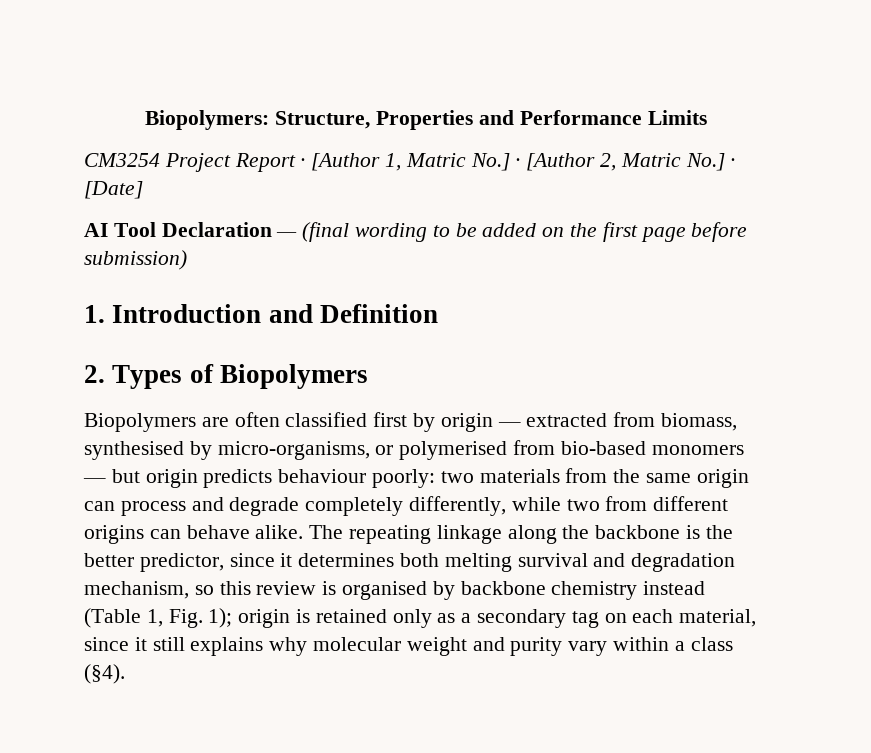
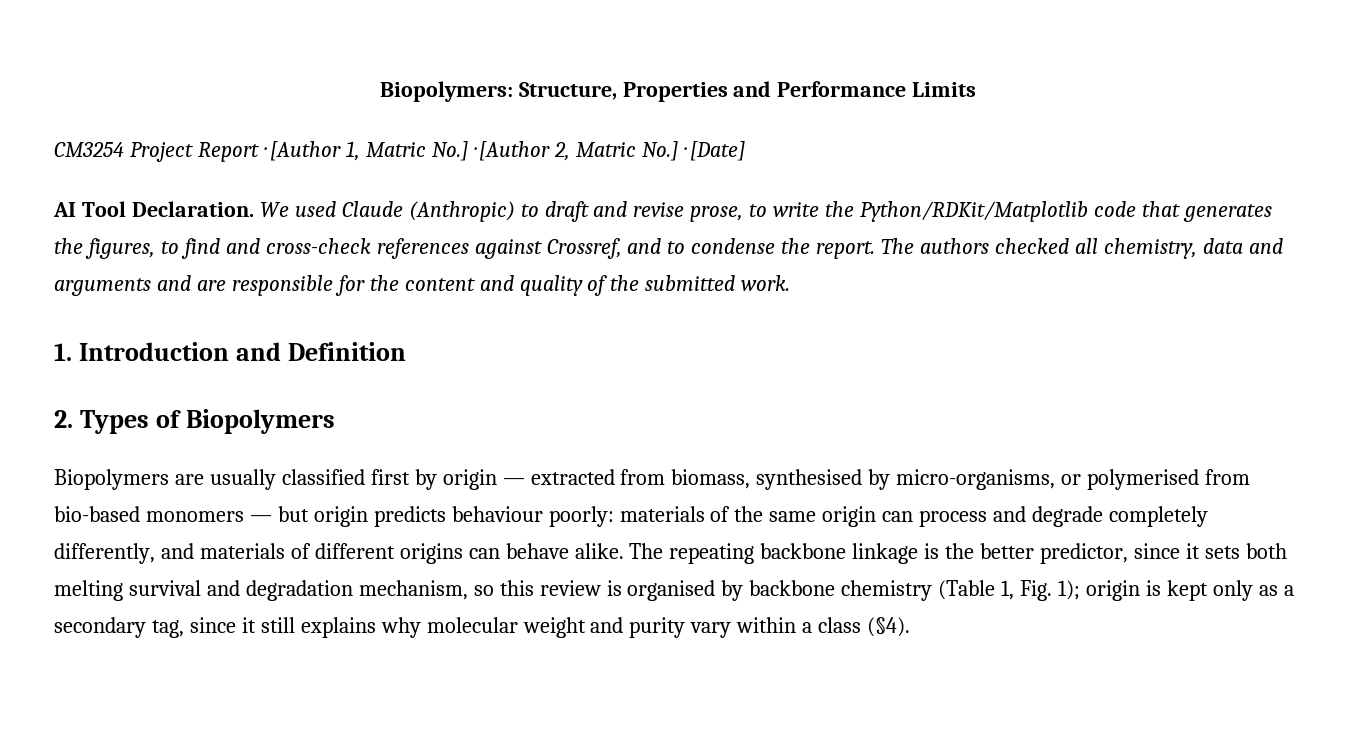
[161,222,748,242] [84,250,187,270] Declaration — (final wording to be added on the first page before submission) -> [131,201,1272,222] [54,238,1283,259] [54,275,791,296] Declaration. We used Claude (Anthropic) to draft and revise prose, to write the Python/RDKit/Matplotlib code that generates the figures, to find and cross-check references against Crossref, and to condense the report. The authors checked all chemistry, data and arguments and are responsible for the content and quality of the submitted work.
[234,412,280,427] often -> [209,469,276,490] usually
[440,468,608,483] two materials from -> [619,506,731,522] materials of
[511,496,648,511] while two from -> [160,543,311,559] and materials of
[436,525,681,544] linkage along the backbone -> [760,543,919,564] backbone linkage
[298,553,395,567] determines -> [1204,546,1240,559] sets
[643,581,706,595] instead -> (933, 590) none
[315,609,387,623] retained -> [1166,580,1208,601] kept
[571,609,757,628] tag on each material, -> [151,620,184,638] tag,

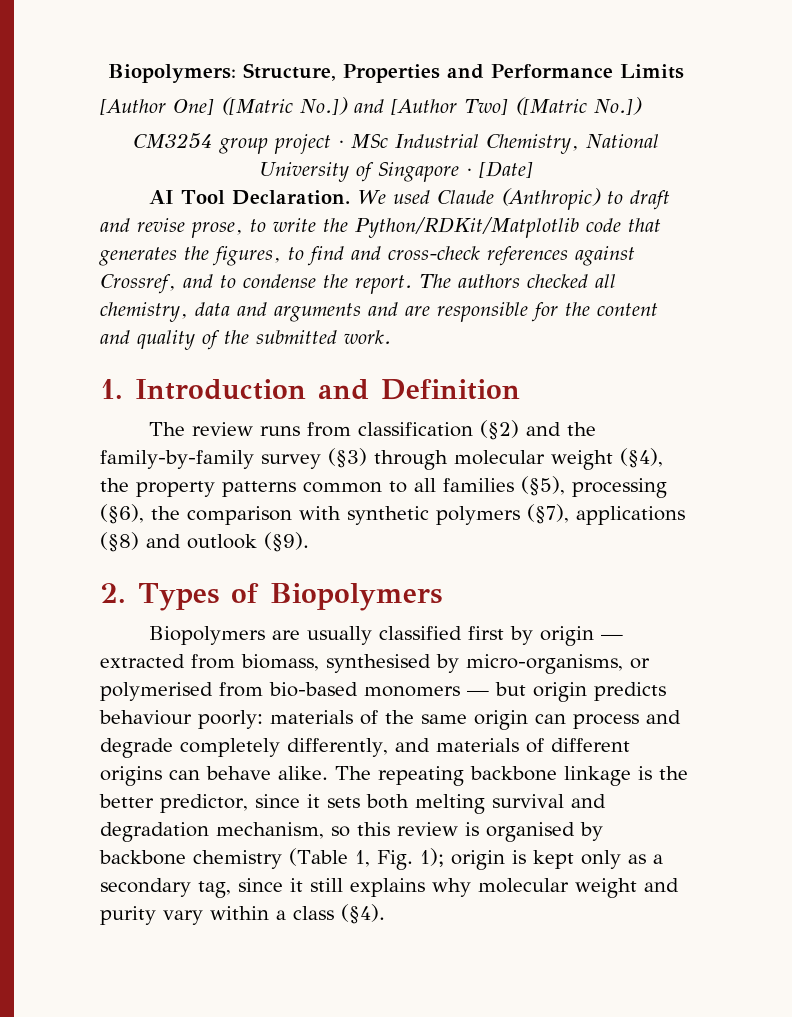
[54,141,679,162] CM3254 Project Report · [Author 1, Matric No.] · [Author 2, Matric No.] -> [100,97,642,115] [133,133,659,154] [259,162,459,182] [Author One] ([Matric No.]) and [Author Two] ([Matric No.]) // CM3254 group project · MSc Industrial Chemistry, National University of Singapore
(406, 351) none -> [149,420,597,440] [100,448,663,470] [100,476,667,498] [100,504,685,525] [100,532,309,552] // The review runs from classification (§2) and the family-by-family survey (§3) through molecular weight (§4), the property patterns common to all families (§5), processing (§6), the comparison with synthetic polymers (§7), applications (§8) and outlook (§9).

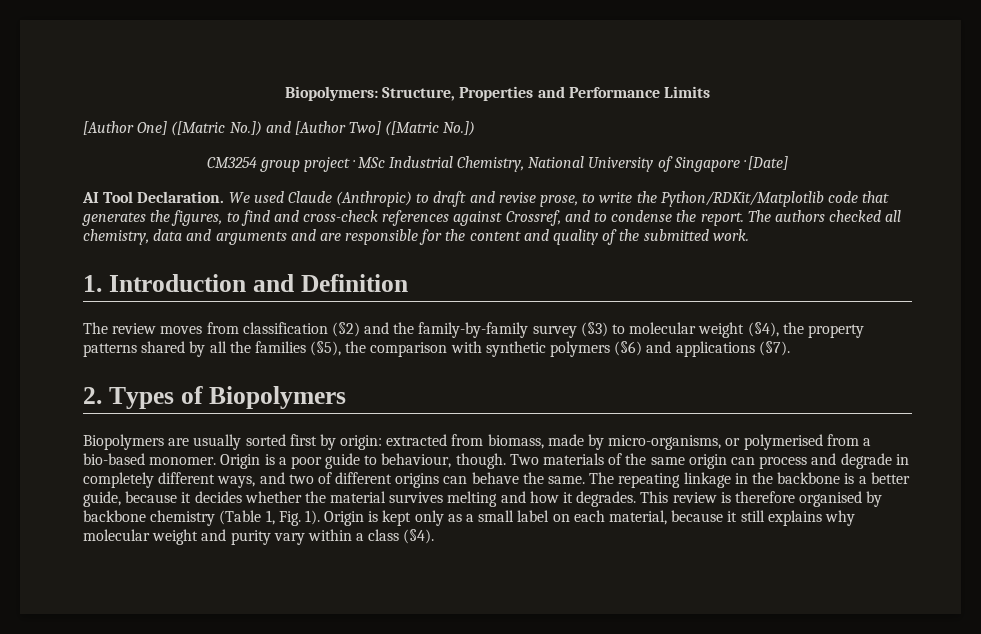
[260,426,301,436] runs -> [160,326,203,334] moves
[374,450,448,470] through -> [612,324,626,334] to
[303,476,667,498] [100,504,144,524] common to all families (§5), processing (§6), -> [141,341,342,357] shared by all the families (§5),
[527,504,685,525] [100,532,309,552] (§7), applications (§8) and outlook (§9). -> [614,341,790,357] (§6) and applications (§7).
[379,626,463,640] classified -> [245,434,286,446] sorted
[540,626,624,646] origin — -> [340,435,383,450] origin:
[326,654,431,673] synthesised -> [547,434,584,446] made
[269,682,666,702] [99,710,263,729] bio-based monomers — but origin predicts behaviour poorly: -> [862,438,871,446] [83,453,539,469] a bio-based monomer. Origin is a poor guide to behaviour, though. Two
[180,738,519,757] completely differently, and materials -> [895,454,909,465] [83,472,314,488] in completely different ways, and two
[278,766,688,786] [99,794,606,814] [100,822,390,842] alike. The repeating backbone linkage is the better predictor, since it sets both melting survival and degradation mechanism, so this -> [522,472,910,488] [83,491,669,507] the same. The repeating linkage in the backbone is a better guide, because it decides whether the material survives melting and how it degrades. This
(479, 829) none -> [734,491,795,503] therefore
[419,848,505,870] 1); origin -> [304,510,365,526] 1). Origin
[100,878,283,898] secondary tag, since -> [478,510,724,525] small label on each material, because

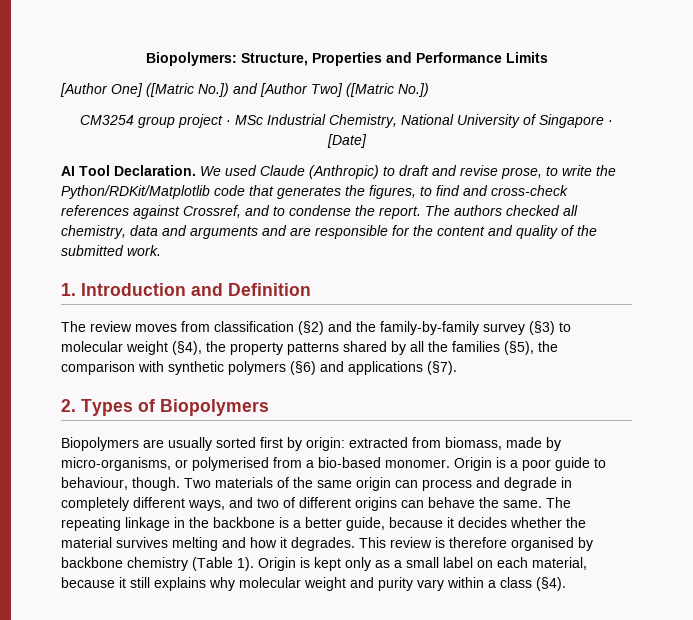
[265,510,301,526] 1, Fig. -> (233, 564) none

